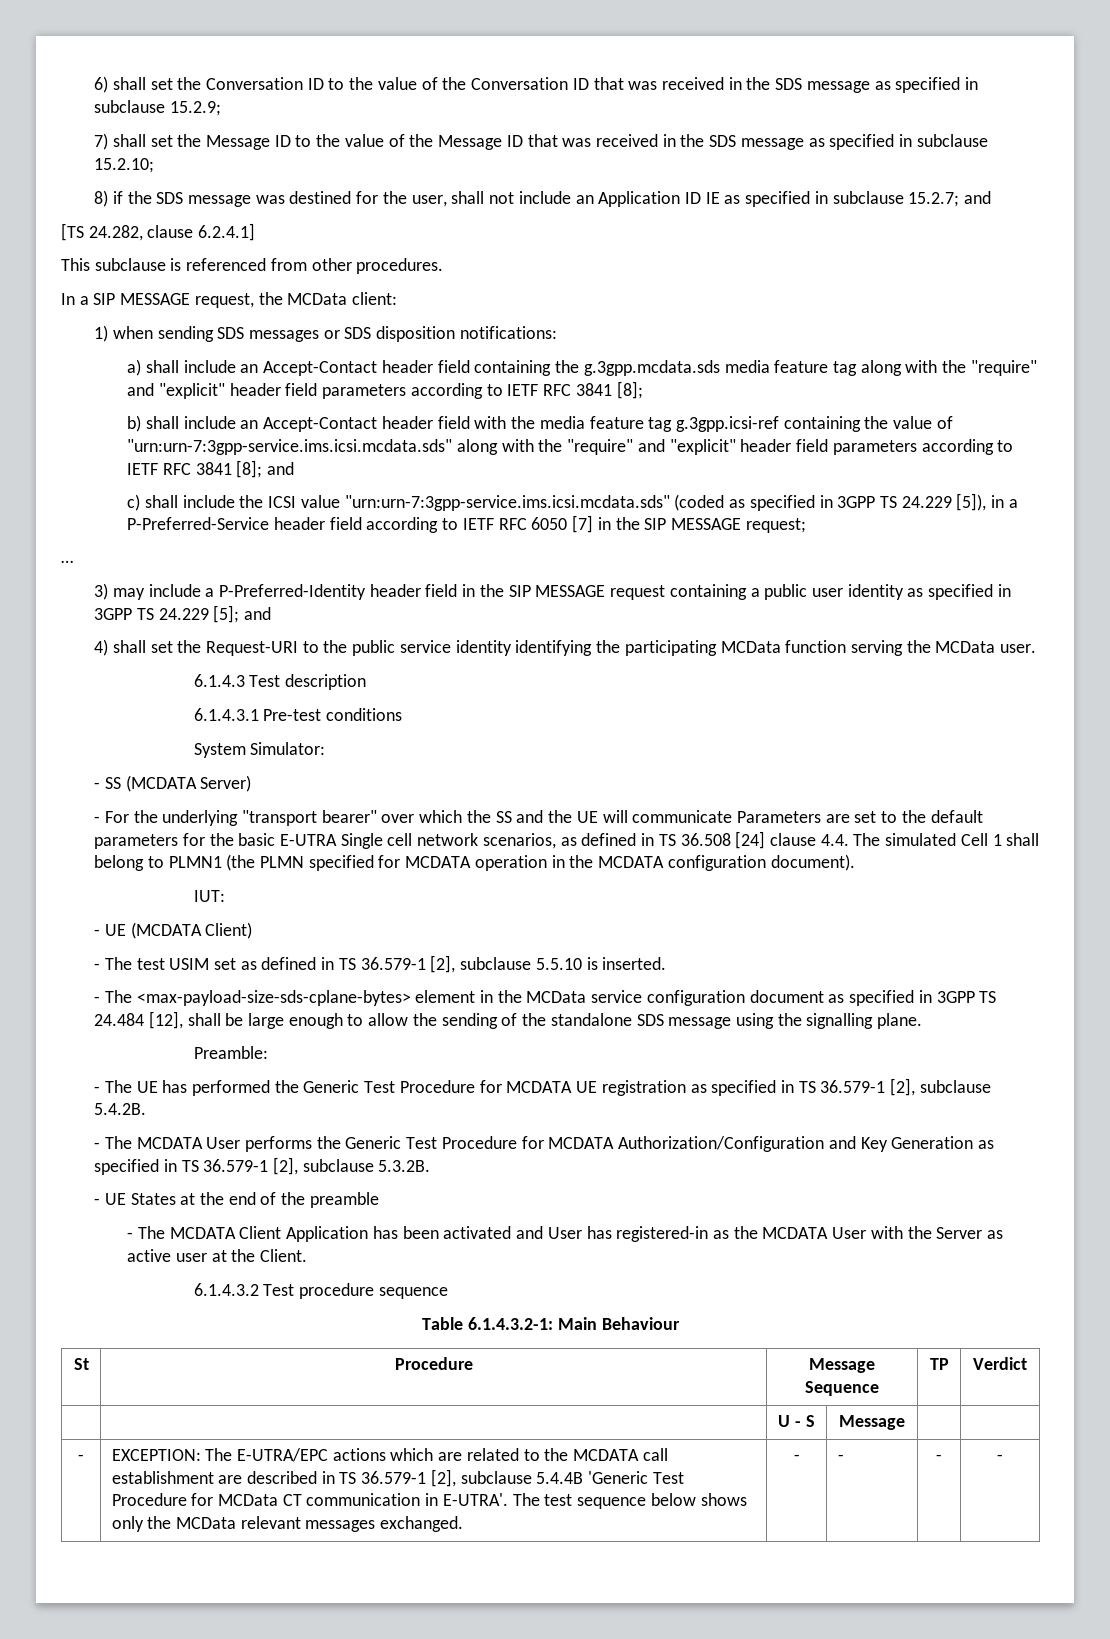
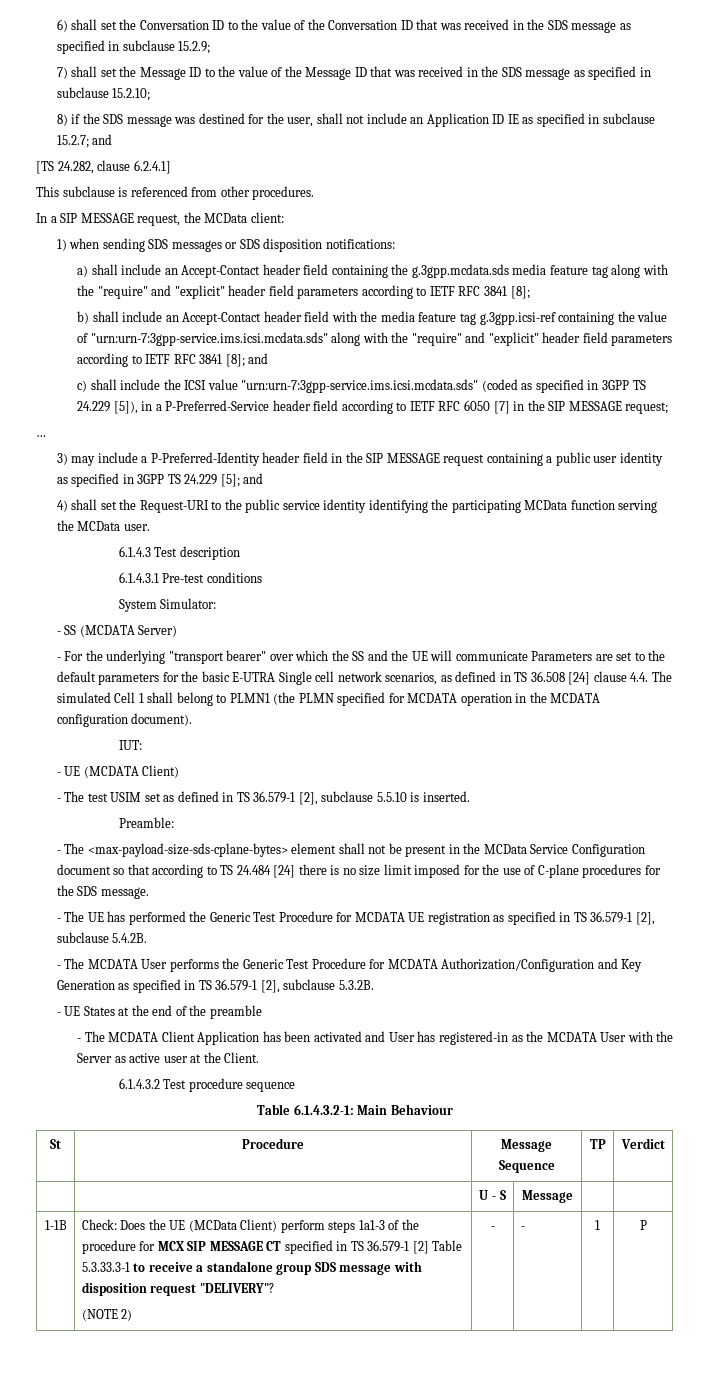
(667, 963) none -> [118,817,174,828] // Preamble:
[480,990,997,1006] [94,1011,923,1029] [193,1046,268,1059] in the MCData service configuration document as specified in 3GPP TS 24.484 [12], shall be large enough to allow the sending of the standalone SDS message using the signalling plane. // Preamble: -> [338,843,645,857] [56,864,661,878] [56,885,149,899] shall not be present in the MCData Service Configuration document so that according to TS 24.484 [24] there is no size limit imposed for the use of C-plane procedures for the SDS message.
[78,1454,84,1461] [111,1448,668,1462] [111,1469,684,1487] [111,1493,747,1509] [111,1516,464,1532] [793,1454,800,1461] [837,1454,844,1461] [936,1454,942,1461] [997,1454,1003,1461] - | EXCEPTION: The E-UTRA/EPC actions which are related to the MCDATA call establishment are described in TS 36.579-1 [2], subclause 5.4.4B 'Generic Test Procedure for MCData CT communication in E-UTRA'. The test sequence below shows only the MCData relevant messages exchanged. | - | - | - | - -> [44,1220,67,1230] [81,1219,419,1233] [81,1240,463,1254] [81,1261,422,1275] [81,1282,274,1296] [81,1309,133,1321] [490,1226,495,1230] [520,1226,525,1230] [595,1220,600,1230] [639,1220,647,1230] 1-1B | Check: Does the UE (MCData Client) perform steps 1a1-3 of the procedure for MCX SIP MESSAGE CT specified in TS 36.579-1 [2] Table 5.3.33.3-1 to receive a standalone group SDS message with disposition request "DELIVERY"? // (NOTE 2) | - | - | 1 | P

